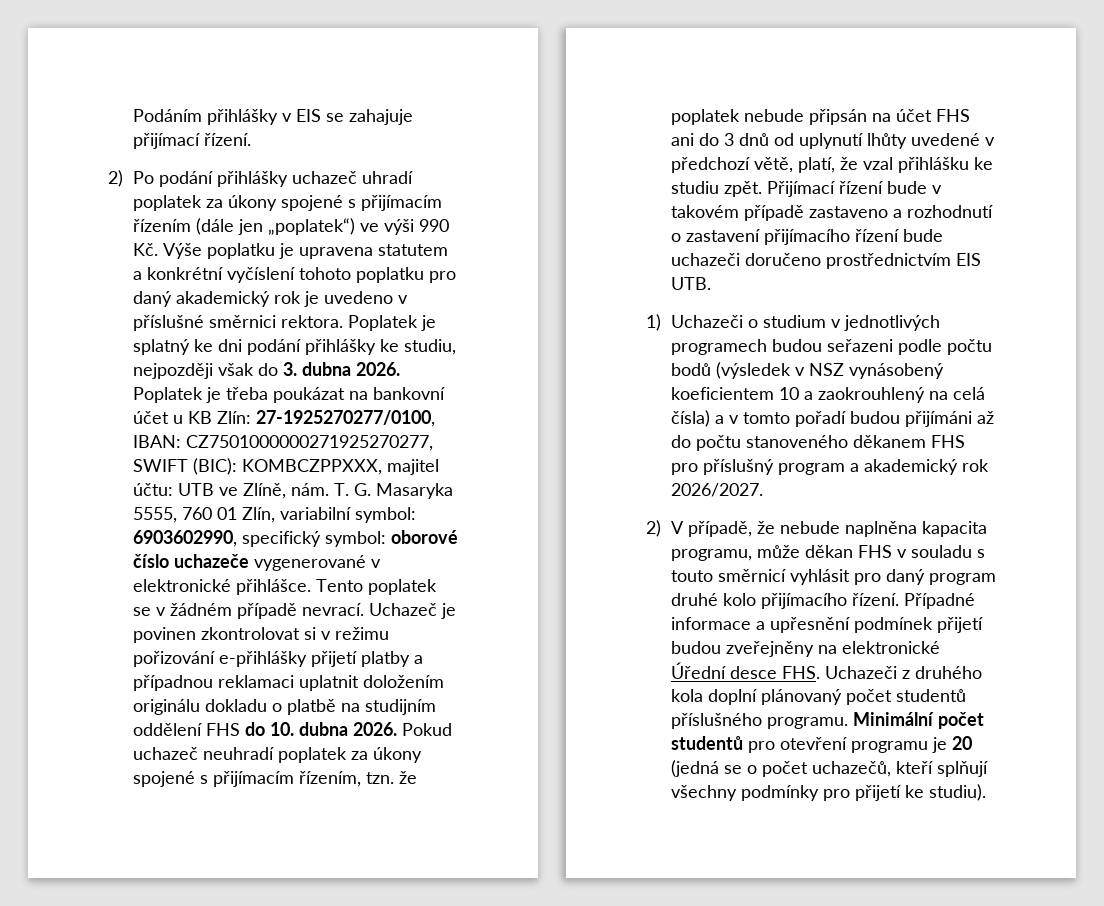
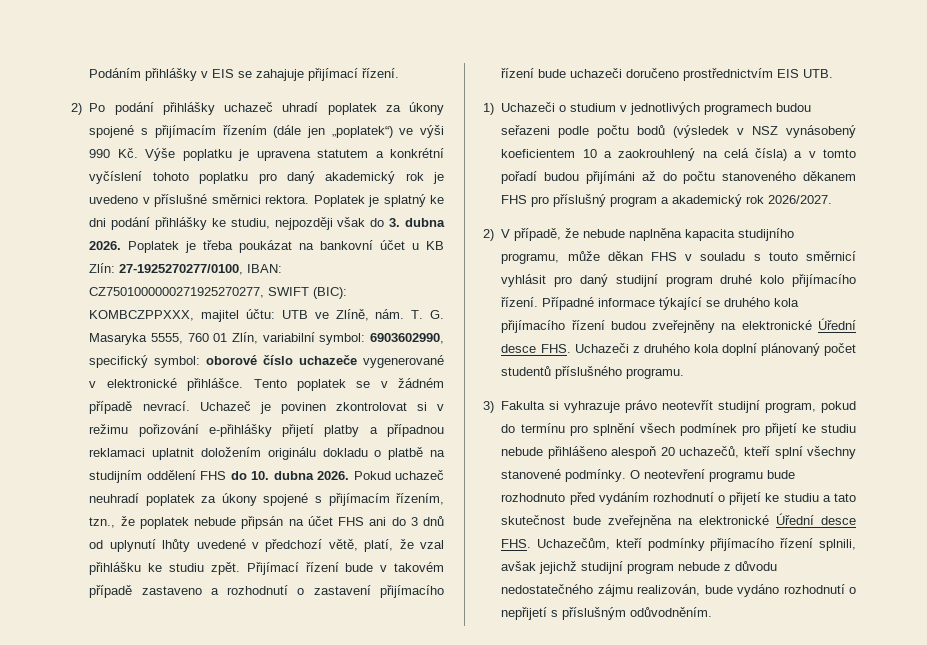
[365,772,394,784] tzn. -> [89,517,116,528] tzn.,
(987, 529) none -> [738,228,795,241] studijního
(925, 577) none -> [615,274,658,287] studijní
[755,617,983,633] a upřesnění podmínek přijetí -> [659,297,800,310] [501,320,605,333] týkající se druhého kola přijímacího řízení
[852,712,984,729] [670,736,972,753] [670,760,988,777] [670,784,986,801] Minimální počet studentů pro otevření programu je 20 (jedná se o počet uchazečů, kteří splňují všechny podmínky pro přijetí ke studiu). -> [483,400,856,413] [501,423,856,436] [501,446,857,459] [501,469,796,482] [501,492,857,505] [501,513,856,528] [501,538,856,551] [501,561,778,574] [501,584,857,597] [501,607,713,620] // 3) Fakulta si vyhrazuje právo neotevřít studijní program, pokud do termínu pro splnění všech podmínek pro přijetí ke studiu nebude přihlášeno alespoň 20 uchazečů, kteří splní všechny stanovené podmínky. O neotevření programu bude rozhodnuto před vydáním rozhodnutí o přijetí ke studiu a tato skutečnost bude zveřejněna na elektronické Úřední desce FHS. Uchazečům, kteří podmínky přijímacího řízení splnili, avšak jejichž studijní program nebude z důvodu nedostatečného zájmu realizován, bude vydáno rozhodnutí o nepřijetí s příslušným odůvodněním.

